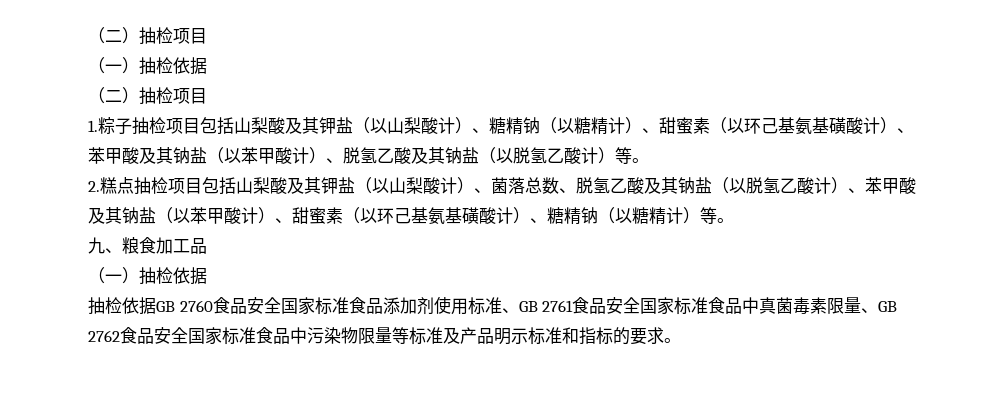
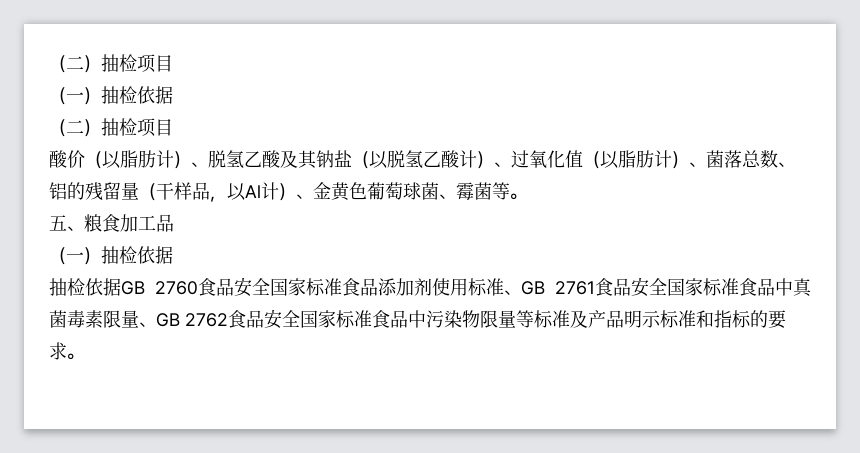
[88,117,914,135] [88,147,292,164] 1.粽子抽检项目包括山梨酸及其钾盐（以山梨酸计）、糖精钠（以糖精计）、甜蜜素（以环己基氨基磺酸计）、苯甲酸及其钠盐（以苯甲酸 -> [49,150,156,169] 酸价（以脂肪
[615,147,649,164] [88,177,916,194] [88,207,734,224] [88,237,105,254] 等。 // 2.糕点抽检项目包括山梨酸及其钾盐（以山梨酸计）、菌落总数、脱氢乙酸及其钠盐（以脱氢乙酸计）、苯甲酸及其钠盐（以苯甲酸计）、甜蜜素（以环己基氨基磺酸计）、糖精钠（以糖精计）等。 // 九 -> [494,150,795,169] [49,182,527,202] [49,215,67,231] 、过氧化值（以脂肪计）、菌落总数、铝的残留量（干样品，以Al计）、金黄色葡萄球菌、霉菌等。 // 五

